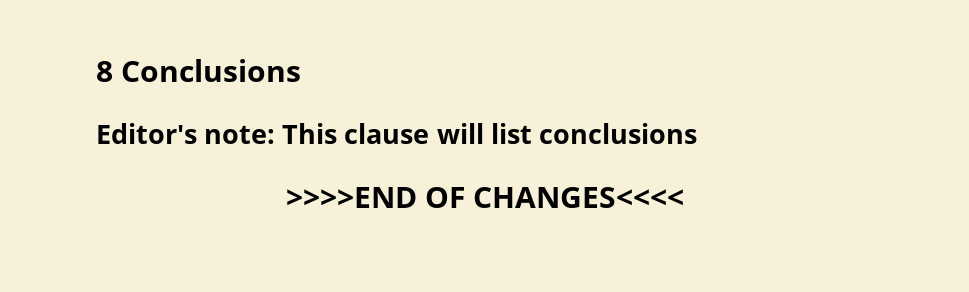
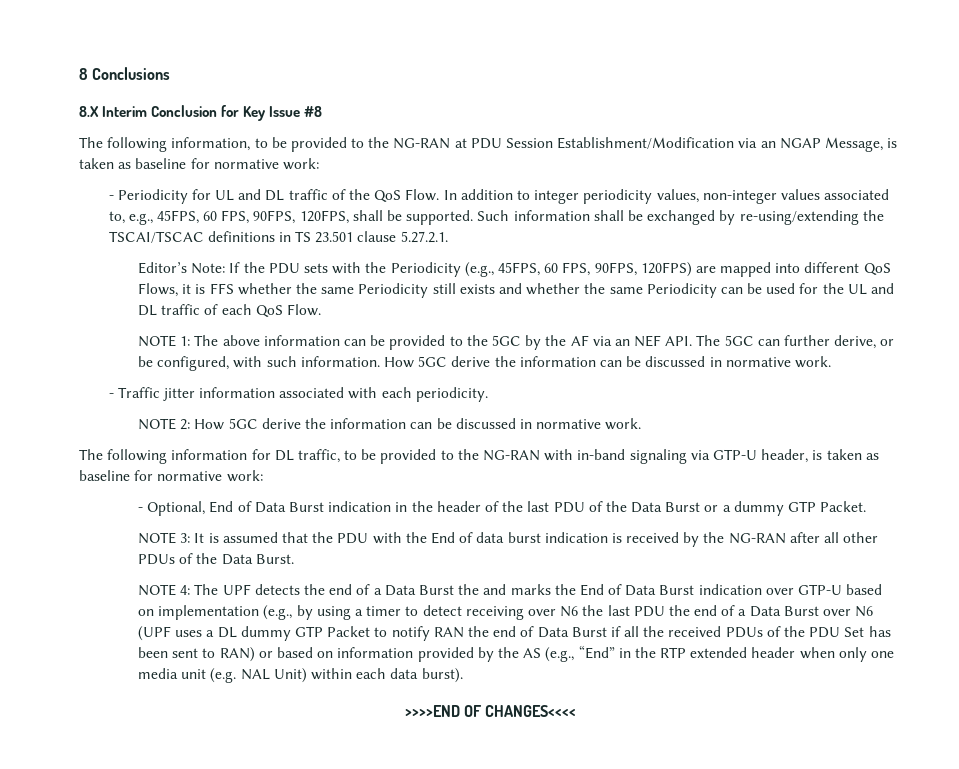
[96,123,697,144] Editor's note: This clause will list conclusions -> [79,105,323,121] [79,137,898,152] [79,158,319,170] [108,189,890,204] [108,210,884,225] [108,231,448,243] [138,262,891,277] [138,283,894,298] [138,304,322,318] [138,335,895,350] [138,356,831,371] [108,387,488,402] [138,418,642,430] [79,449,879,464] [79,470,263,482] [138,501,867,516] [138,532,879,547] [138,553,294,565] [138,584,883,596] [138,605,874,620] [138,626,891,641] [138,645,894,662] [138,668,463,683] 8.X Interim Conclusion for Key Issue #8 // The following information, to be provided to the NG-RAN at PDU Session Establishment/Modification via an NGAP Message, is taken as baseline for normative work: // - Periodicity for UL and DL traffic of the QoS Flow. In addition to integer periodicity values, non-integer values associated to, e.g., 45FPS, 60 FPS, 90FPS, 120FPS, shall be supported. Such information shall be exchanged by re-using/extending the TSCAI/TSCAC definitions in TS 23.501 clause 5.27.2.1. // Editor’s Note: If the PDU sets with the Periodicity (e.g., 45FPS, 60 FPS, 90FPS, 120FPS) are mapped into different QoS Flows, it is FFS whether the same Periodicity still exists and whether the same Periodicity can be used for the UL and DL traffic of each QoS Flow. // NOTE 1: The above information can be provided to the 5GC by the AF via an NEF API. The 5GC can further derive, or be configured, with such information. How 5GC derive the information can be discussed in normative work. // - Traffic jitter information associated with each periodicity. // NOTE 2: How 5GC derive the information can be discussed in normative work. // The following information for DL traffic, to be provided to the NG-RAN with in-band signaling via GTP-U header, is taken as baseline for normative work: // - Optional, End of Data Burst indication in the header of the last PDU of the Data Burst or a dummy GTP Packet. // NOTE 3: It is assumed that the PDU with the End of data burst indication is received by the NG-RAN after all other PDUs of the Data Burst. // NOTE 4: The UPF detects the end of a Data Burst the and marks the End of Data Burst indication over GTP-U based on implementation (e.g., by using a timer to detect receiving over N6 the last PDU the end of a Data Burst over N6 (UPF uses a DL dummy GTP Packet to notify RAN the end of Data Burst if all the received PDUs of the PDU Set has been sent to RAN) or based on information provided by the AS (e.g., “End” in the RTP extended header when only one media unit (e.g. NAL Unit) within each data burst).

